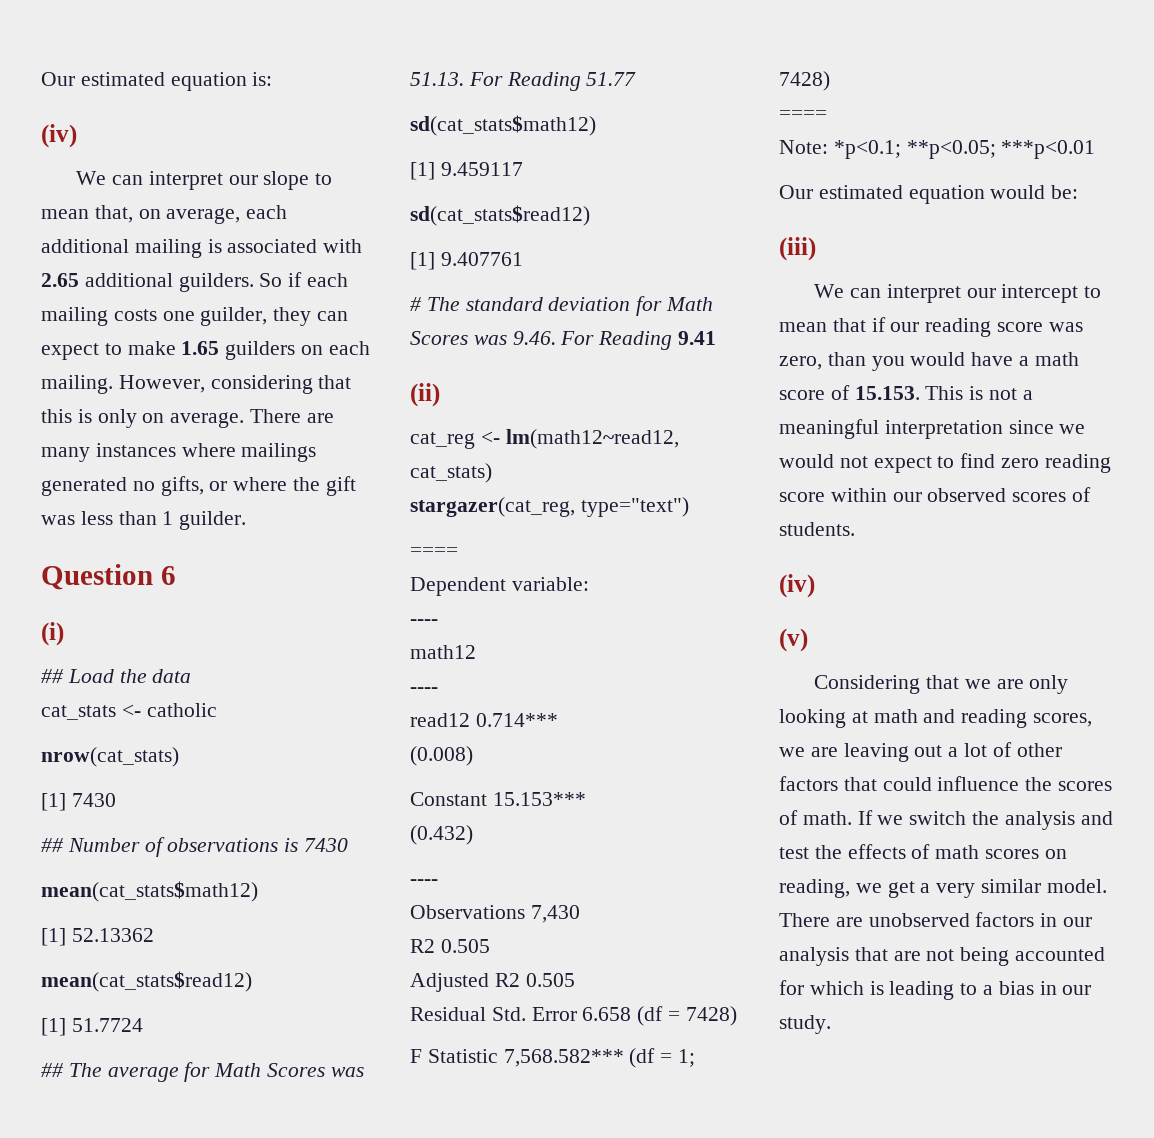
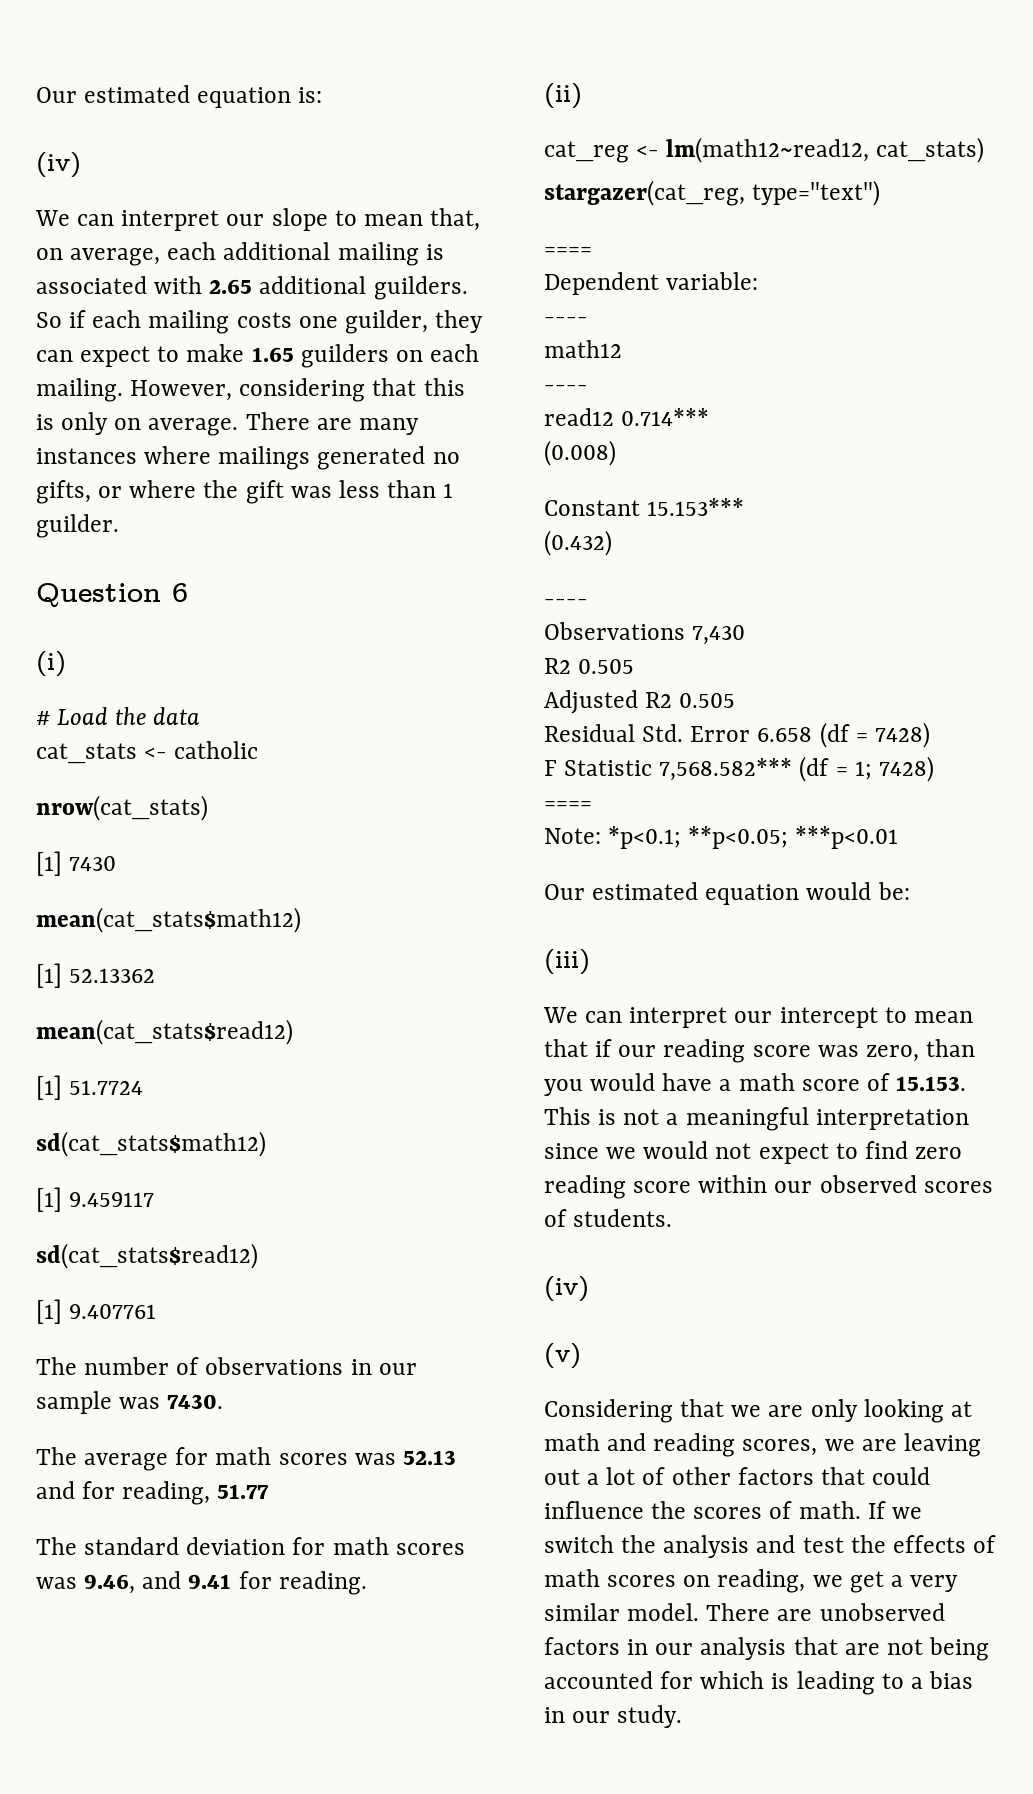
[41,669,64,683] ## -> [36,711,50,725] #
[41,837,349,857] // ## Number of observations is 7430 -> (117, 863) none
[41,1062,364,1082] [410,72,637,91] // ## The average for Math Scores was 51.13. For Reading 51.77 -> (144, 1087) none
[410,296,714,316] [410,331,673,350] # The standard deviation for Math Scores was 9.46. For Reading -> [36,1357,417,1375] [36,1391,224,1414] [36,1447,456,1471] [36,1481,270,1505] [36,1537,465,1555] [36,1571,182,1594] The number of observations in our sample was 7430. // The average for math scores was 52.13 and for reading, 51.77 // The standard deviation for math scores was 9.46, and
(717, 338) none -> [238,1571,367,1595] for reading.

